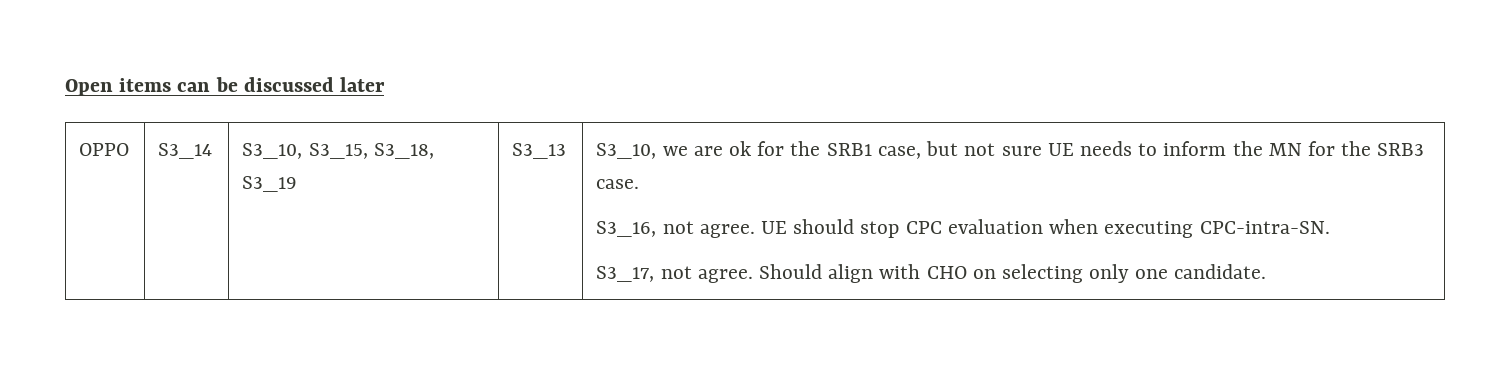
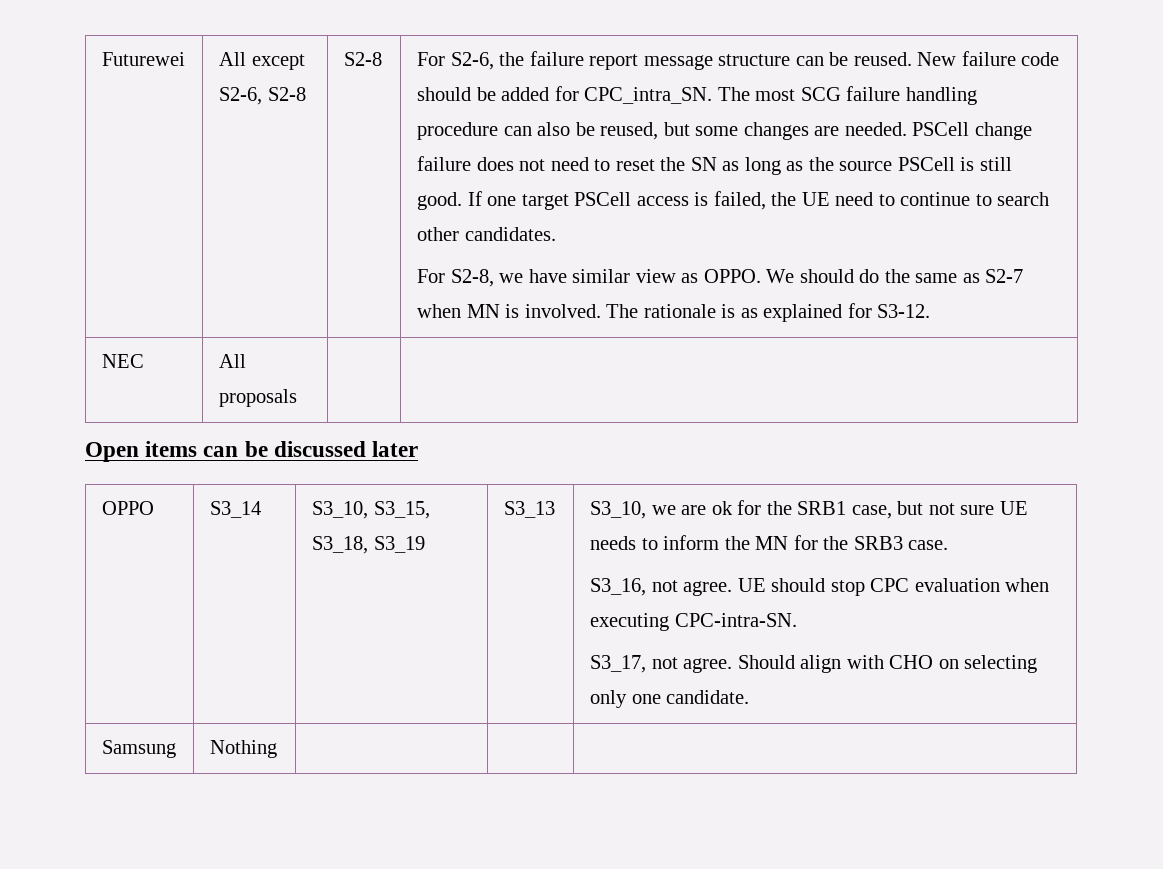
(65, 87) none -> [101,52,185,66] [218,52,305,70] [218,87,306,105] [343,52,382,66] [416,51,1060,70] [416,86,977,105] [416,122,1032,140] [416,156,1013,175] [416,191,1050,210] [416,227,556,241] [416,269,1024,287] [416,303,931,322] [101,354,144,368] [218,354,246,368] [218,389,297,407] Futurewei | All except S2-6, S2-8 | S2-8 | For S2-6, the failure report message structure can be reused. New failure code should be added for CPC_intra_SN. The most SCG failure handling procedure can also be reused, but some changes are needed. PSCell change failure does not need to reset the SN as long as the source PSCell is still good. If one target PSCell access is failed, the UE need to continue to search other candidates. // For S2-8, we have similar view as OPPO. We should do the same as S2-7 when MN is involved. The rationale is as explained for S3-12. // NEC | All proposals | | //
(1266, 271) none -> [101,740,176,758] [209,740,277,758] // Samsung | Nothing | | |

